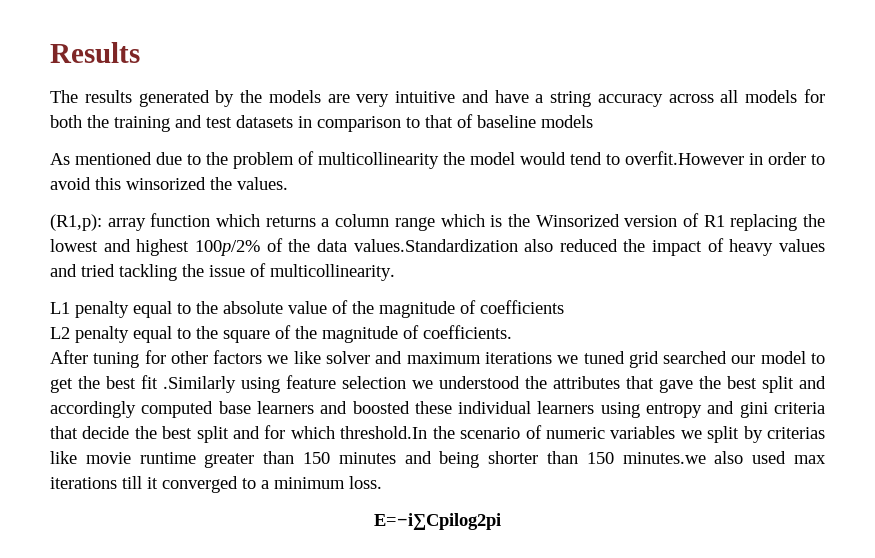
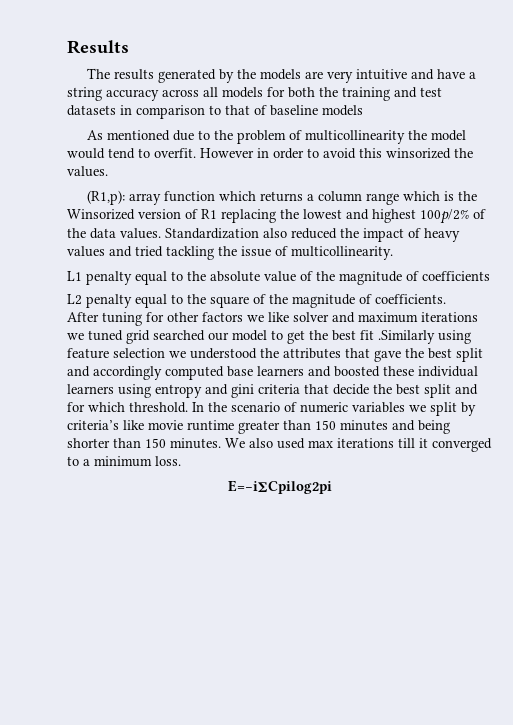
[625,151,744,165] overfit.However -> [154,148,254,158] overfit. However
[353,239,518,252] values.Standardization -> [120,228,259,239] values. Standardization
[340,426,428,439] threshold.In -> [129,402,204,413] threshold. In
[766,427,825,439] criterias -> [67,420,119,430] criteria’s
[622,452,706,464] minutes.we -> [170,438,245,449] minutes. We

